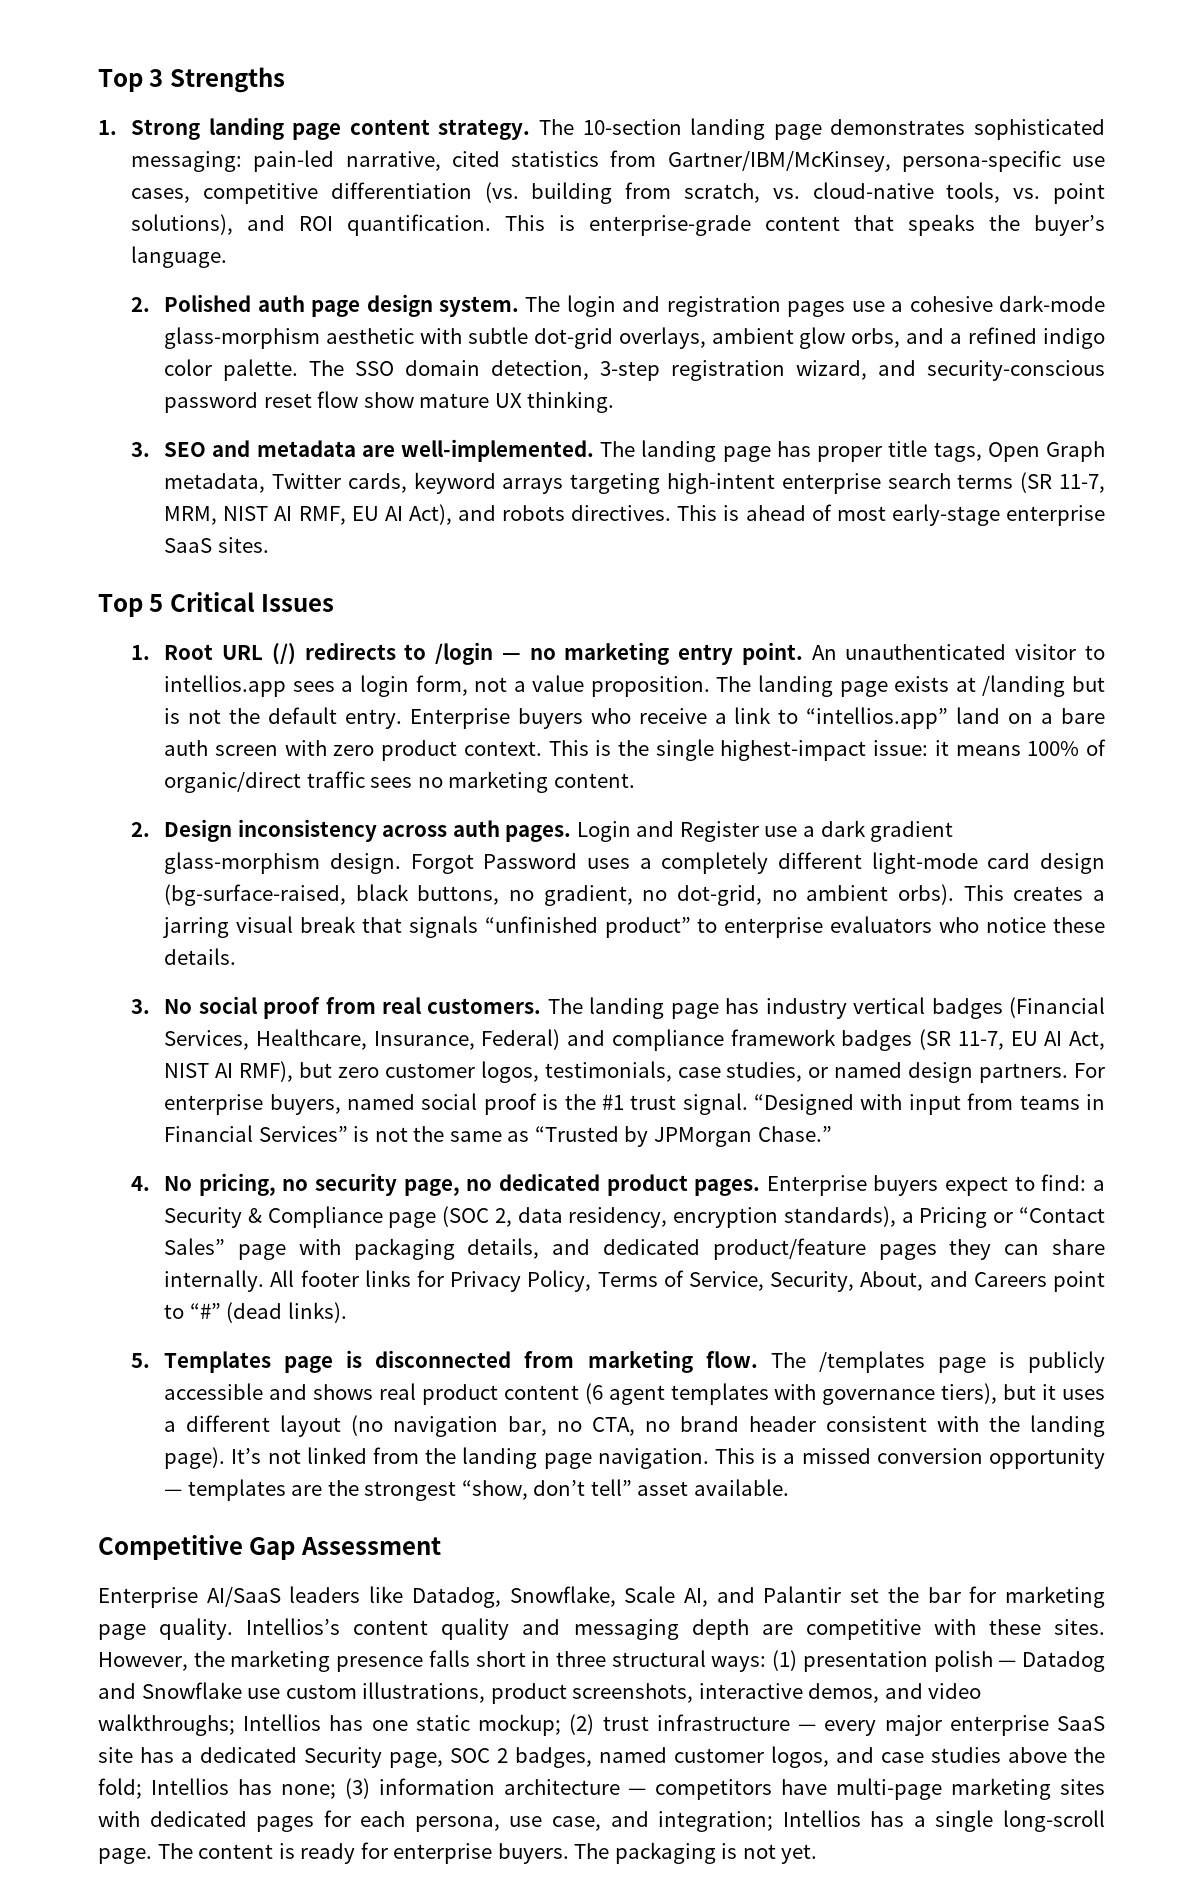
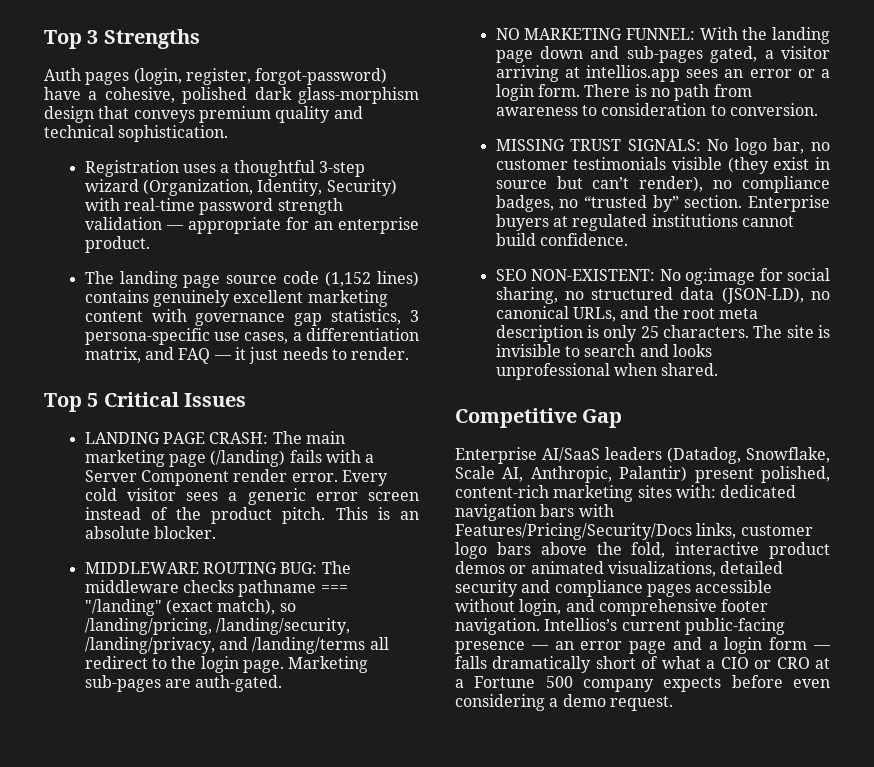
[98,117,1105,140] [131,150,1105,172] [131,182,1105,204] [131,214,1106,236] [131,246,228,268] [131,294,1106,317] [164,327,1105,349] [164,359,1105,381] [164,391,615,413] [131,439,1105,462] [164,472,1105,494] [164,504,1105,526] [164,537,269,553] [98,592,335,617] [131,642,1105,665] [164,675,1106,697] [164,707,1105,729] [164,739,1107,761] [164,771,635,793] [131,819,954,842] [164,852,1105,874] [164,884,1105,906] [163,916,1105,938] [164,948,237,965] [131,996,1106,1019] [164,1029,1105,1051] [164,1061,1105,1083] [164,1093,1105,1115] [164,1125,832,1147] [131,1173,1105,1196] [164,1206,1106,1228] [164,1238,1105,1260] [164,1270,1105,1292] [164,1302,347,1323] [131,1350,1105,1373] [164,1383,1105,1405] [164,1415,1106,1437] [164,1447,1105,1469] [164,1479,789,1501] 1. Strong landing page content strategy. The 10-section landing page demonstrates sophisticated messaging: pain-led narrative, cited statistics from Gartner/IBM/McKinsey, persona-specific use cases, competitive differentiation (vs. building from scratch, vs. cloud-native tools, vs. point solutions), and ROI quantification. This is enterprise-grade content that speaks the buyer’s language. // 2. Polished auth page design system. The login and registration pages use a cohesive dark-mode glass-morphism aesthetic with subtle dot-grid overlays, ambient glow orbs, and a refined indigo color palette. The SSO domain detection, 3-step registration wizard, and security-conscious password reset flow show mature UX thinking. // 3. SEO and metadata are well-implemented. The landing page has proper title tags, Open Graph metadata, Twitter cards, keyword arrays targeting high-intent enterprise search terms (SR 11-7, MRM, NIST AI RMF, EU AI Act), and robots directives. This is ahead of most early-stage enterprise SaaS sites. // Top 5 Critical Issues // 1. Root URL (/) redirects to /login — no marketing entry point. An unauthenticated visitor to intellios.app sees a login form, not a value proposition. The landing page exists at /landing but is not the default entry. Enterprise buyers who receive a link to “intellios.app” land on a bare auth screen with zero product context. This is the single highest-impact issue: it means 100% of organic/direct traffic sees no marketing content. // 2. Design inconsistency across auth pages. Login and Register use a dark gradient glass-morphism design. Forgot Password uses a completely different light-mode card design (bg-surface-raised, black buttons, no gradient, no dot-grid, no ambient orbs). This creates a jarring visual break that signals “unfinished product” to enterprise evaluators who notice these details. // 3. No social proof from real customers. The landing page has industry vertical badges (Financial Services, Healthcare, Insurance, Federal) and compliance framework badges (SR 11-7, EU AI Act, NIST AI RMF), but zero customer logos, testimonials, case studies, or named design partners. For enterprise buyers, named social proof is the #1 trust signal. “Designed with input from teams in Financial Services” is not the same as “Trusted by JPMorgan Chase.” // 4. No pricing, no security page, no dedicated product pages. Enterprise buyers expect to find: a Security & Compliance page (SOC 2, data residency, encryption standards), a Pricing or “Contact Sales” page with packaging details, and dedicated product/feature pages they can share internally. All footer links for Privacy Policy, Terms of Service, Security, About, and Careers point to “#” (dead links). // 5. Templates page is disconnected from marketing flow. The /templates page is publicly accessible and shows real product content (6 agent templates with governance tiers), but it uses a different layout (no navigation bar, no CTA, no brand header consistent with the landing page). It’s not linked from the landing page navigation. This is a missed conversion opportunity — templates are the strongest “show, don’t tell” asset available. -> [44,68,388,85] [44,87,419,104] [44,106,363,123] [44,125,229,142] [84,160,365,177] [84,179,397,196] [84,198,343,215] [84,217,419,234] [84,236,150,253] [84,271,419,288] [84,290,388,307] [84,309,419,326] [84,328,419,345] [84,347,410,364] [44,392,247,412] [84,431,345,444] [84,450,375,467] [84,469,388,486] [84,488,419,505] [84,507,420,524] [84,526,216,539] [84,561,351,574] [84,580,348,597] [84,599,296,616] [84,618,350,635] [84,637,389,654] [84,656,369,673] [84,675,283,692] [495,27,830,44] [495,46,830,63] [495,65,831,82] [495,84,752,101] [495,103,818,116] [495,138,830,155] [495,157,830,174] [495,176,830,193] [495,195,830,212] [495,214,794,231] [495,233,628,246] [495,268,830,285] [495,287,831,304] [495,306,759,322] [495,325,830,342] [495,344,712,357] [495,363,719,380] Auth pages (login, register, forgot-password) have a cohesive, polished dark glass-morphism design that conveys premium quality and technical sophistication. // Registration uses a thoughtful 3-step wizard (Organization, Identity, Security) with real-time password strength validation — appropriate for an enterprise product. // The landing page source code (1,152 lines) contains genuinely excellent marketing content with governance gap statistics, 3 persona-specific use cases, a differentiation matrix, and FAQ — it just needs to render. // Top 5 Critical Issues // LANDING PAGE CRASH: The main marketing page (/landing) fails with a Server Component render error. Every cold visitor sees a generic error screen instead of the product pitch. This is an absolute blocker. // MIDDLEWARE ROUTING BUG: The middleware checks pathname === "/landing" (exact match), so /landing/pricing, /landing/security, /landing/privacy, and /landing/terms all redirect to the login page. Marketing sub-pages are auth-gated. // NO MARKETING FUNNEL: With the landing page down and sub-pages gated, a visitor arriving at intellios.app sees an error or a login form. There is no path from awareness to consideration to conversion. // MISSING TRUST SIGNALS: No logo bar, no customer testimonials visible (they exist in source but can’t render), no compliance badges, no “trusted by” section. Enterprise buyers at regulated institutions cannot build confidence. // SEO NON-EXISTENT: No og:image for social sharing, no structured data (JSON-LD), no canonical URLs, and the root meta description is only 25 characters. The site is invisible to search and looks unprofessional when shared.
[300,1537,441,1555] Assessment -> (623, 418) none
[369,1586,501,1608] like Datadog, -> [667,447,741,464] (Datadog,
[716,1586,1105,1608] [98,1618,1106,1640] [98,1650,1105,1672] [98,1682,982,1704] [98,1714,1106,1736] [98,1746,1105,1768] [98,1778,1105,1800] [98,1810,1105,1832] [98,1842,818,1864] and Palantir set the bar for marketing page quality. Intellios’s content quality and messaging depth are competitive with these sites. However, the marketing presence falls short in three structural ways: (1) presentation polish — Datadog and Snowflake use custom illustrations, product screenshots, interactive demos, and video walkthroughs; Intellios has one static mockup; (2) trust infrastructure — every major enterprise SaaS site has a dedicated Security page, SOC 2 badges, named customer logos, and case studies above the fold; Intellios has none; (3) information architecture — competitors have multi-page marketing sites with dedicated pages for each persona, use case, and integration; Intellios has a single long-scroll page. The content is ready for enterprise buyers. The packaging is not yet. -> [530,466,830,483] [455,485,797,502] [455,504,614,521] [455,523,813,540] [455,542,830,559] [455,561,784,577] [455,580,773,597] [455,599,769,616] [455,618,785,635] [455,637,831,654] [455,656,831,673] [455,675,830,692] [455,694,673,711] Anthropic, Palantir) present polished, content-rich marketing sites with: dedicated navigation bars with Features/Pricing/Security/Docs links, customer logo bars above the fold, interactive product demos or animated visualizations, detailed security and compliance pages accessible without login, and comprehensive footer navigation. Intellios’s current public-facing presence — an error page and a login form — falls dramatically short of what a CIO or CRO at a Fortune 500 company expects before even considering a demo request.

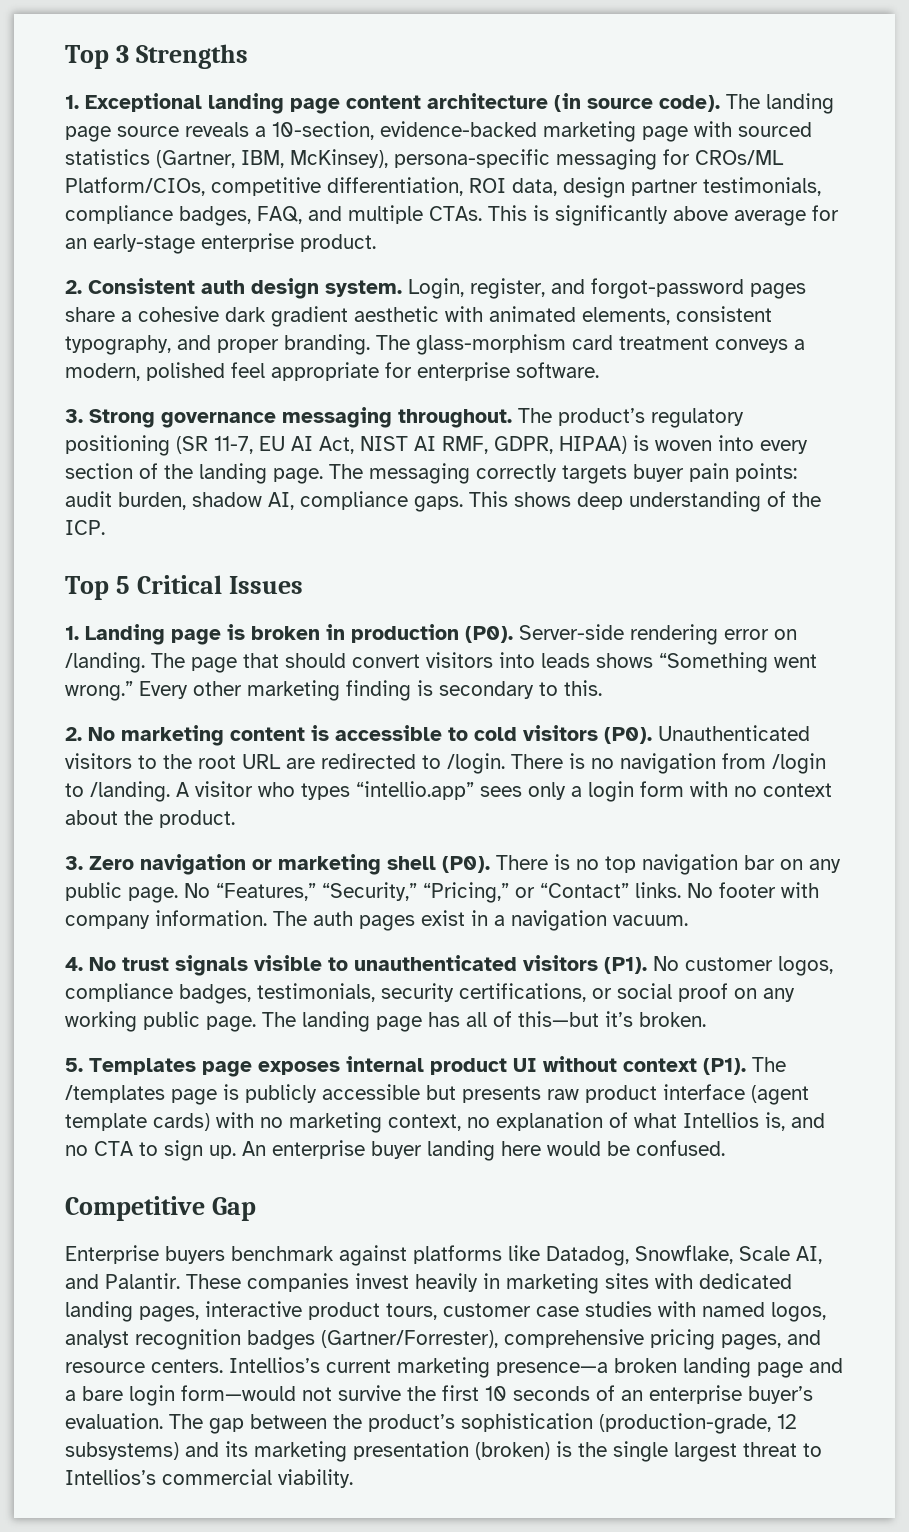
[44,68,388,85] [44,87,419,104] [44,106,363,123] [44,125,229,142] [84,160,365,177] [84,179,397,196] [84,198,343,215] [84,217,419,234] [84,236,150,253] [84,271,419,288] [84,290,388,307] [84,309,419,326] [84,328,419,345] [84,347,410,364] [44,392,247,412] [84,431,345,444] [84,450,375,467] [84,469,388,486] [84,488,419,505] [84,507,420,524] [84,526,216,539] [84,561,351,574] [84,580,348,597] [84,599,296,616] [84,618,350,635] [84,637,389,654] [84,656,369,673] [84,675,283,692] [495,27,830,44] [495,46,830,63] [495,65,831,82] [495,84,752,101] [495,103,818,116] [495,138,830,155] [495,157,830,174] [495,176,830,193] [495,195,830,212] [495,214,794,231] [495,233,628,246] [495,268,830,285] [495,287,831,304] [495,306,759,322] [495,325,830,342] [495,344,712,357] [495,363,719,380] [455,408,623,428] [455,447,830,464] [455,466,830,483] [455,485,797,502] [455,504,614,521] [455,523,813,540] [455,542,830,559] [455,561,784,577] [455,580,773,597] [455,599,769,616] [455,618,785,635] [455,637,831,654] [455,656,831,673] [455,675,830,692] [455,694,673,711] Auth pages (login, register, forgot-password) have a cohesive, polished dark glass-morphism design that conveys premium quality and technical sophistication. // Registration uses a thoughtful 3-step wizard (Organization, Identity, Security) with real-time password strength validation — appropriate for an enterprise product. // The landing page source code (1,152 lines) contains genuinely excellent marketing content with governance gap statistics, 3 persona-specific use cases, a differentiation matrix, and FAQ — it just needs to render. // Top 5 Critical Issues // LANDING PAGE CRASH: The main marketing page (/landing) fails with a Server Component render error. Every cold visitor sees a generic error screen instead of the product pitch. This is an absolute blocker. // MIDDLEWARE ROUTING BUG: The middleware checks pathname === "/landing" (exact match), so /landing/pricing, /landing/security, /landing/privacy, and /landing/terms all redirect to the login page. Marketing sub-pages are auth-gated. // NO MARKETING FUNNEL: With the landing page down and sub-pages gated, a visitor arriving at intellios.app sees an error or a login form. There is no path from awareness to consideration to conversion. // MISSING TRUST SIGNALS: No logo bar, no customer testimonials visible (they exist in source but can’t render), no compliance badges, no “trusted by” section. Enterprise buyers at regulated institutions cannot build confidence. // SEO NON-EXISTENT: No og:image for social sharing, no structured data (JSON-LD), no canonical URLs, and the root meta description is only 25 characters. The site is invisible to search and looks unprofessional when shared. // Competitive Gap // Enterprise AI/SaaS leaders (Datadog, Snowflake, Scale AI, Anthropic, Palantir) present polished, content-rich marketing sites with: dedicated navigation bars with Features/Pricing/Security/Docs links, customer logo bars above the fold, interactive product demos or animated visualizations, detailed security and compliance pages accessible without login, and comprehensive footer navigation. Intellios’s current public-facing presence — an error page and a login form — falls dramatically short of what a CIO or CRO at a Fortune 500 company expects before even considering a demo request. -> [65,93,834,114] [65,121,812,142] [65,149,784,170] [65,177,821,198] [65,205,839,226] [65,233,376,254] [65,278,806,299] [65,306,772,327] [65,334,805,355] [65,362,599,381] [65,407,744,428] [65,435,808,456] [65,463,797,484] [65,491,821,512] [65,520,105,535] [65,575,303,600] [65,624,797,645] [65,652,817,673] [65,680,602,701] [65,725,810,746] [65,753,826,774] [65,781,832,802] [65,810,235,828] [65,854,841,875] [65,882,819,903] [65,910,688,931] [65,955,833,976] [65,983,795,1004] [65,1011,706,1032] [65,1056,786,1077] [65,1084,809,1105] [65,1112,825,1133] [65,1140,725,1161] [65,1196,256,1221] [65,1245,822,1266] [65,1273,792,1294] [65,1301,826,1322] [65,1329,821,1350] [65,1357,843,1378] [65,1385,813,1406] [65,1413,797,1434] [65,1441,822,1462] [65,1469,353,1488] 1. Exceptional landing page content architecture (in source code). The landing page source reveals a 10-section, evidence-backed marketing page with sourced statistics (Gartner, IBM, McKinsey), persona-specific messaging for CROs/ML Platform/CIOs, competitive differentiation, ROI data, design partner testimonials, compliance badges, FAQ, and multiple CTAs. This is significantly above average for an early-stage enterprise product. // 2. Consistent auth design system. Login, register, and forgot-password pages share a cohesive dark gradient aesthetic with animated elements, consistent typography, and proper branding. The glass-morphism card treatment conveys a modern, polished feel appropriate for enterprise software. // 3. Strong governance messaging throughout. The product’s regulatory positioning (SR 11-7, EU AI Act, NIST AI RMF, GDPR, HIPAA) is woven into every section of the landing page. The messaging correctly targets buyer pain points: audit burden, shadow AI, compliance gaps. This shows deep understanding of the ICP. // Top 5 Critical Issues // 1. Landing page is broken in production (P0). Server-side rendering error on /landing. The page that should convert visitors into leads shows “Something went wrong.” Every other marketing finding is secondary to this. // 2. No marketing content is accessible to cold visitors (P0). Unauthenticated visitors to the root URL are redirected to /login. There is no navigation from /login to /landing. A visitor who types “intellio.app” sees only a login form with no context about the product. // 3. Zero navigation or marketing shell (P0). There is no top navigation bar on any public page. No “Features,” “Security,” “Pricing,” or “Contact” links. No footer with company information. The auth pages exist in a navigation vacuum. // 4. No trust signals visible to unauthenticated visitors (P1). No customer logos, compliance badges, testimonials, security certifications, or social proof on any working public page. The landing page has all of this—but it’s broken. // 5. Templates page exposes internal product UI without context (P1). The /templates page is publicly accessible but presents raw product interface (agent template cards) with no marketing context, no explanation of what Intellios is, and no CTA to sign up. An enterprise buyer landing here would be confused. // Competitive Gap // Enterprise buyers benchmark against platforms like Datadog, Snowflake, Scale AI, and Palantir. These companies invest heavily in marketing sites with dedicated landing pages, interactive product tours, customer case studies with named logos, analyst recognition badges (Gartner/Forrester), comprehensive pricing pages, and resource centers. Intellios’s current marketing presence—a broken landing page and a bare login form—would not survive the first 10 seconds of an enterprise buyer’s evaluation. The gap between the product’s sophistication (production-grade, 12 subsystems) and its marketing presentation (broken) is the single largest threat to Intellios’s commercial viability.

